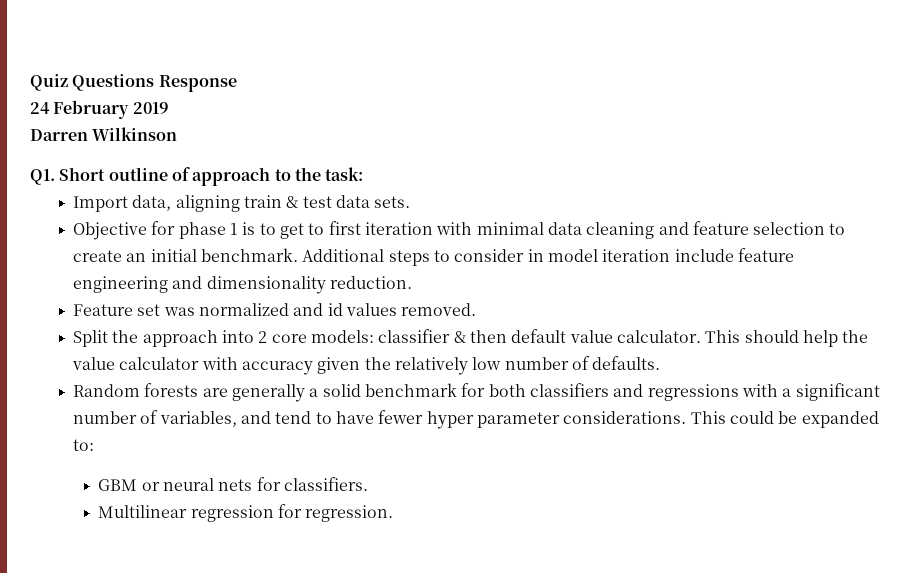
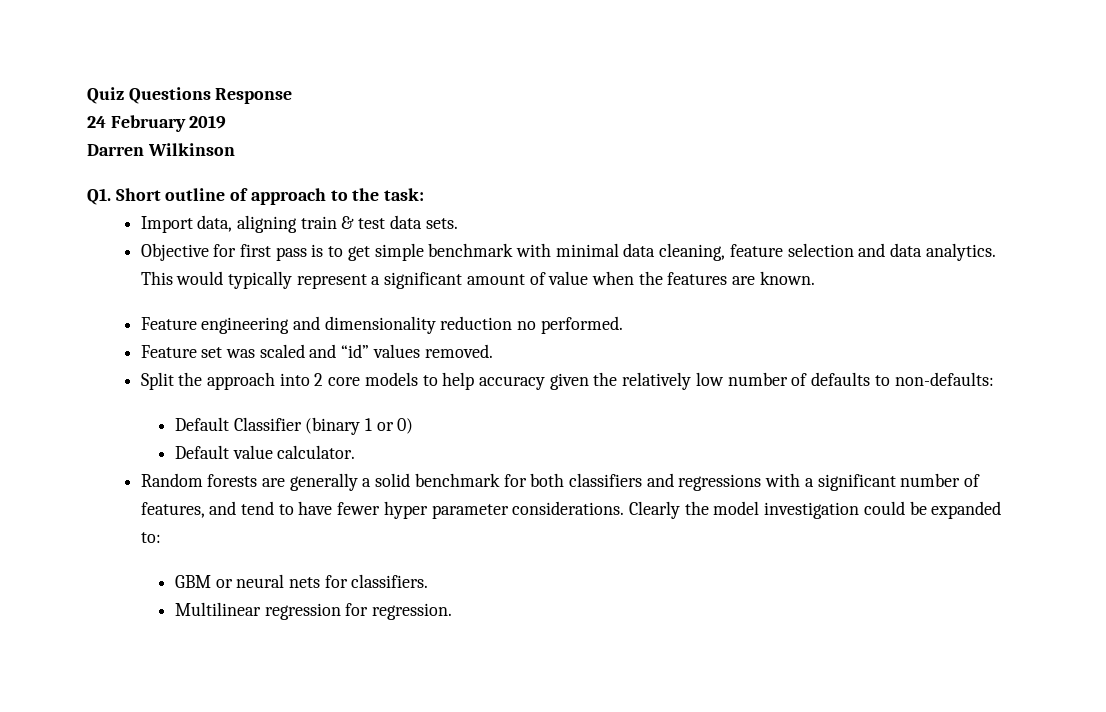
[178,222,239,239] phase 1 -> [239,244,307,261] first pass
[308,221,846,239] [73,248,794,266] [73,276,413,294] to first iteration with minimal data cleaning and feature selection to create an initial benchmark. Additional steps to consider in model iteration include feature engineering and dimensionality reduction. -> [374,243,996,261] [140,271,815,289] [140,316,623,334] simple benchmark with minimal data cleaning, feature selection and data analytics. This would typically represent a significant amount of value when the features are known. // Feature engineering and dimensionality reduction no performed.
[199,303,343,316] normalized and id -> [259,344,370,358] scaled and “id”
[310,329,869,347] [72,357,238,370] models: classifier & then default value calculator. This should help the value calculator with -> [364,372,475,390] models to help
[592,356,661,370] defaults. -> [811,372,994,386] [174,417,414,435] [174,445,356,459] defaults to non-defaults: // Default Classifier (binary 1 or 0) // Default value calculator.
[159,411,237,427] variables, -> [140,502,205,518] features,
[690,411,726,424] This -> [629,501,860,519] Clearly the model investigation

